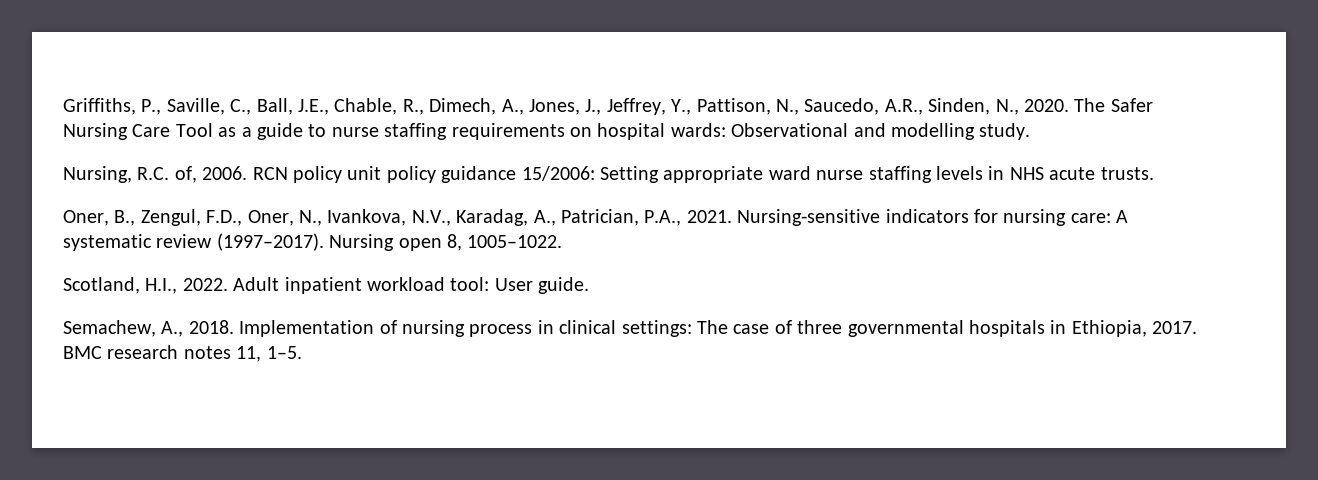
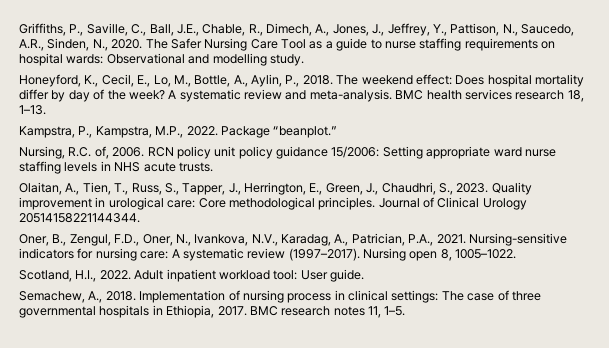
(1031, 131) none -> [19,74,584,87] [19,89,584,102] [19,105,46,115] [19,126,338,138] // Honeyford, K., Cecil, E., Lo, M., Bottle, A., Aylin, P., 2018. The weekend effect: Does hospital mortality differ by day of the week? A systematic review and meta-analysis. BMC health services research 18, 1–13. // Kampstra, P., Kampstra, M.P., 2022. Package “beanplot.”
(1154, 173) none -> [19,182,532,195] [19,197,527,210] [19,213,140,223] // Olaitan, A., Tien, T., Russ, S., Tapper, J., Herrington, E., Green, J., Chaudhri, S., 2023. Quality improvement in urological care: Core methodological principles. Journal of Clinical Urology 20514158221144344.

